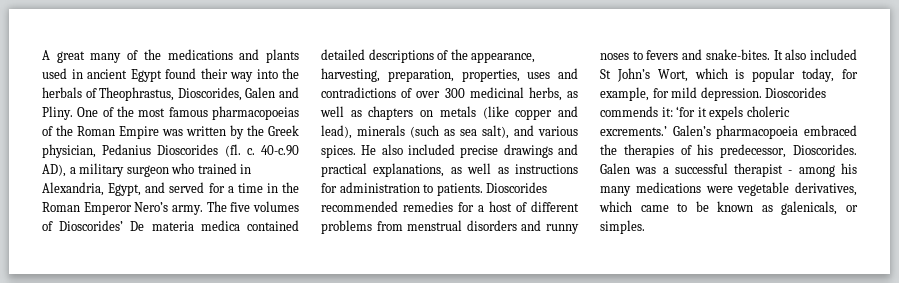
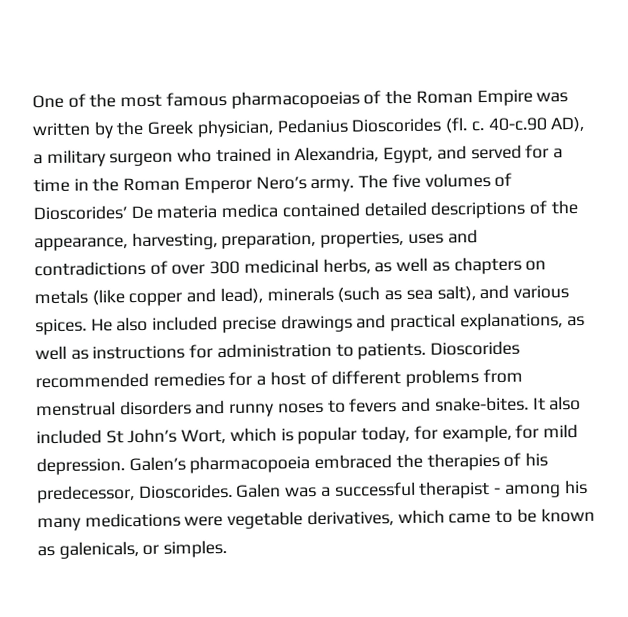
[42,49,299,63] [42,68,299,82] [42,87,299,101] [42,106,73,120] A great many of the medications and plants used in ancient Egypt found their way into the herbals of Theophrastus, Dioscorides, Galen and Pliny. -> (32, 101) none
[765,87,827,98] [600,106,790,120] [600,126,667,136] Dioscorides commends it: ‘for it expels choleric excrements.’ -> (125, 466) none

